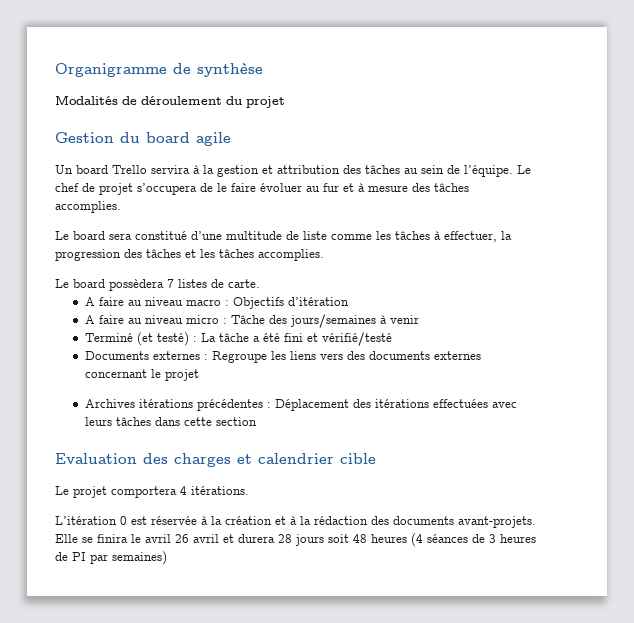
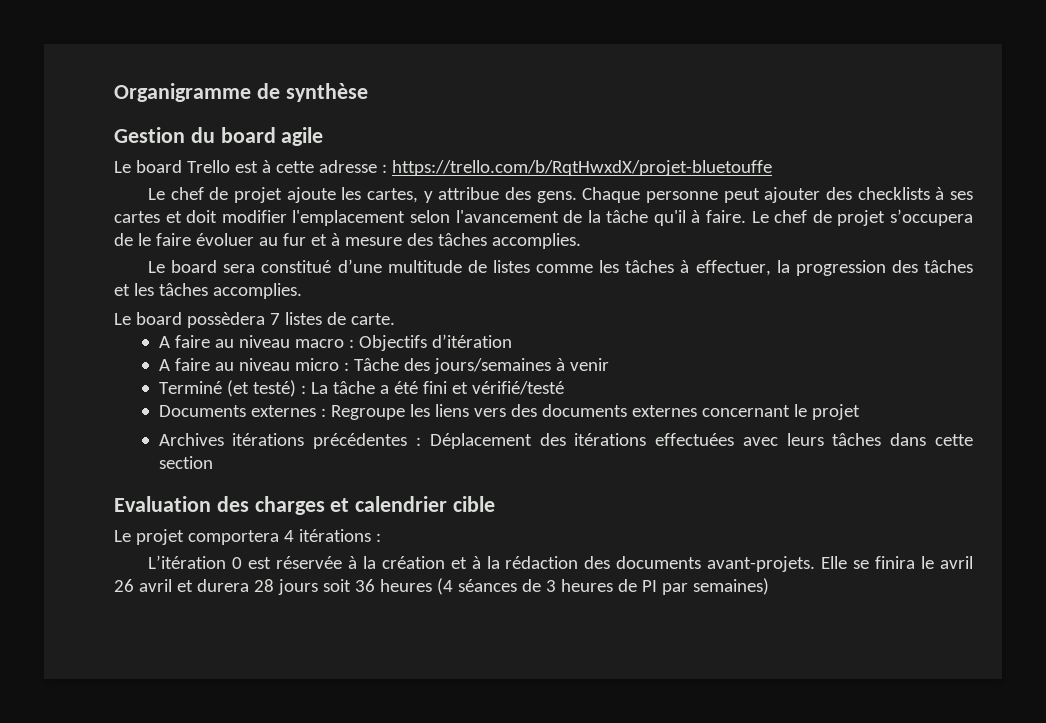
[55,95,285,108] // Modalités de déroulement du projet -> (368, 92) none
[55,165,73,174] Un -> [114,161,131,173] Le
[151,165,513,177] servira à la gestion et attribution des tâches au sein de l’équipe. -> [234,160,772,176] [148,187,973,203] [114,210,747,226] est à cette adresse : https://trello.com/b/RqtHwxdX/projet-bluetouffe // Le chef de projet ajoute les cartes, y attribue des gens. Chaque personne peut ajouter des checklists à ses cartes et doit modifier l'emplacement selon l'avancement de la tâche qu'il à faire.
[303,231,327,240] liste -> [492,260,530,273] listes
[191,486,249,495] itérations. -> [298,529,381,542] itérations :
[353,534,367,543] 48 -> [354,579,375,592] 36

